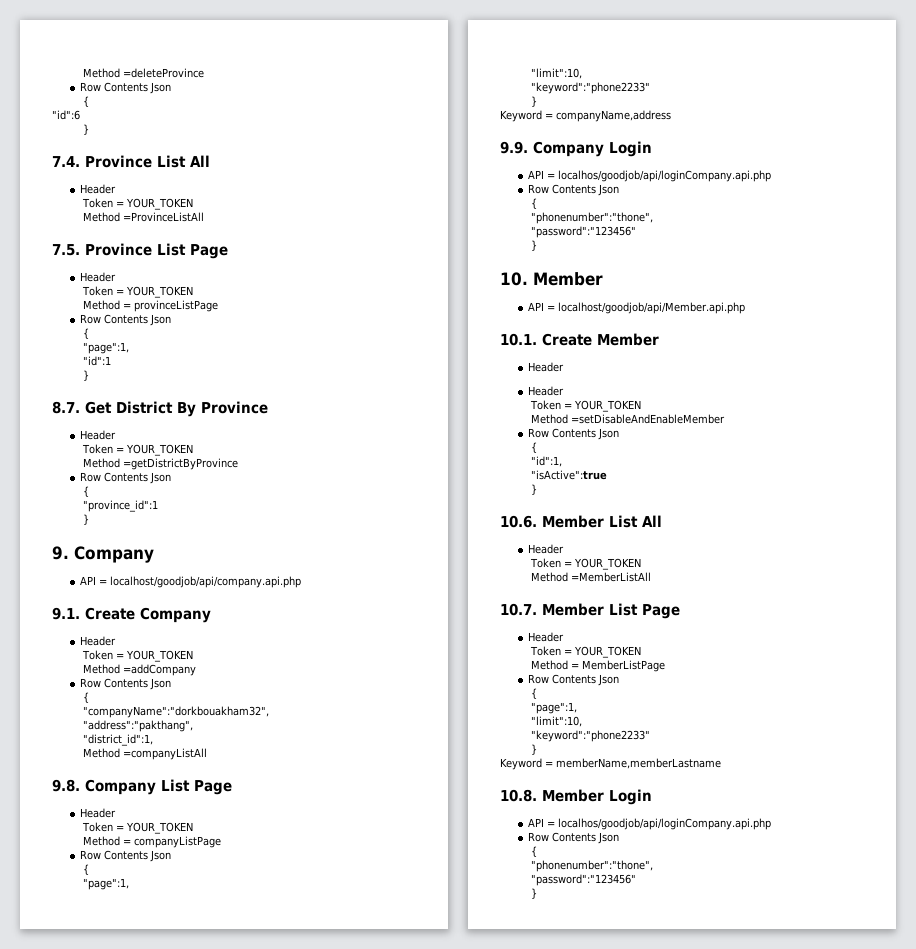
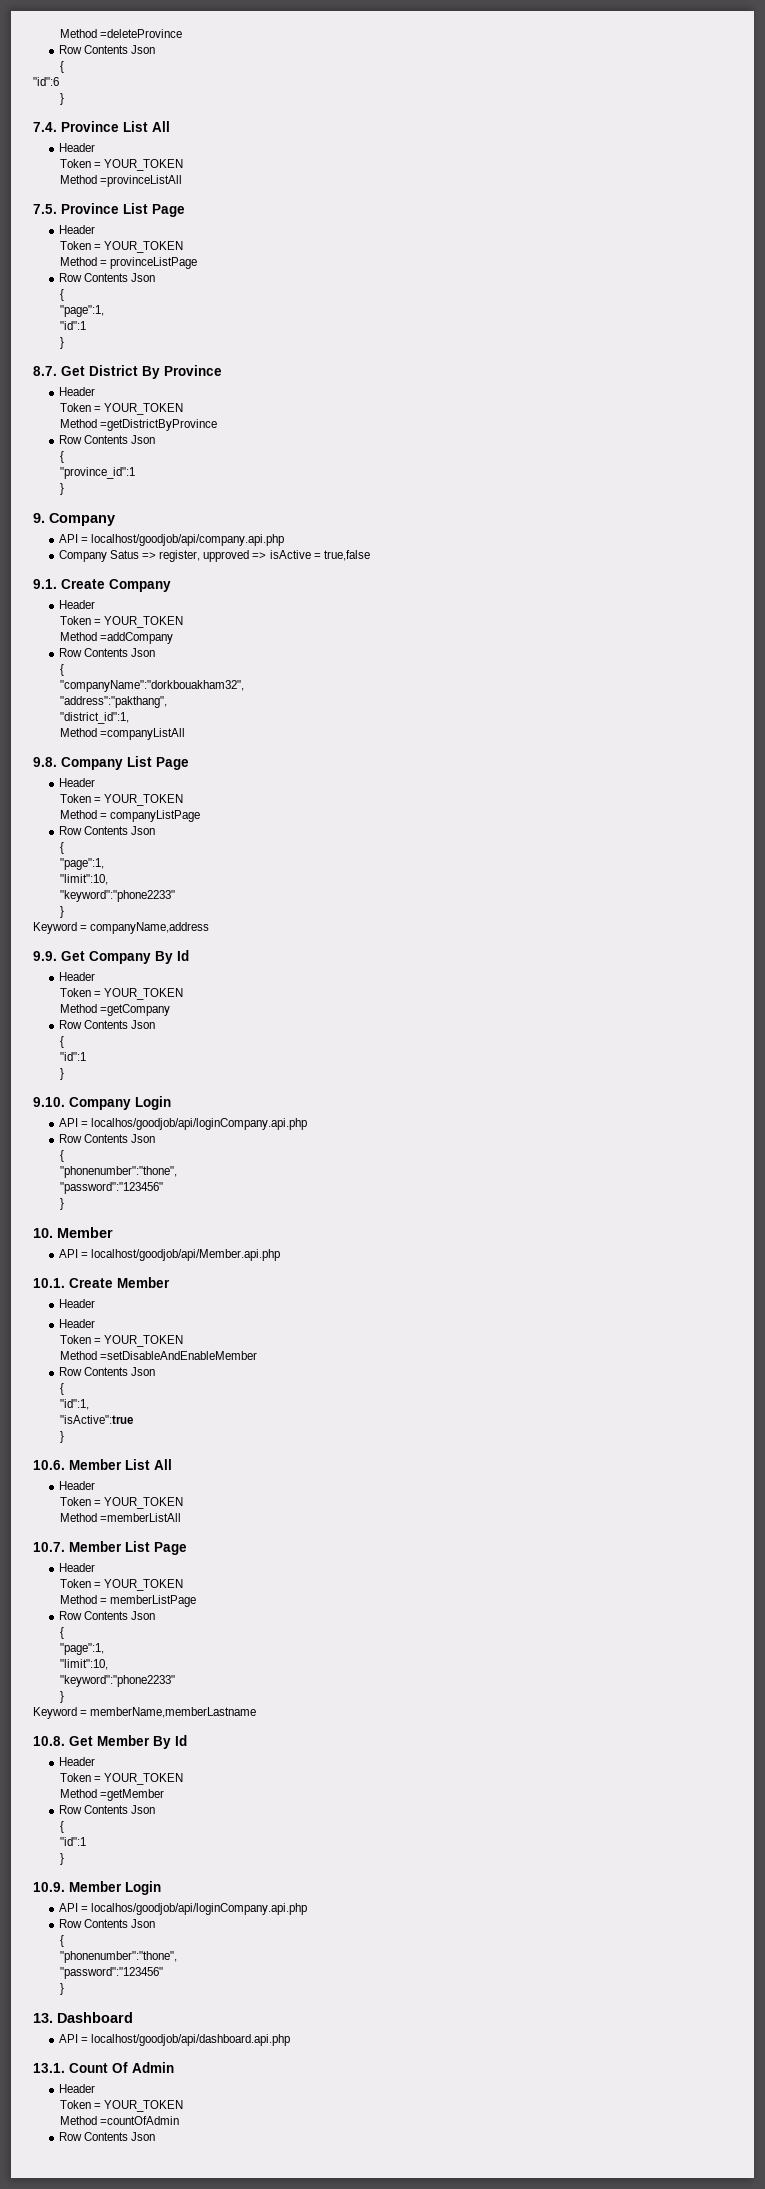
[122,212,204,222] =ProvinceListAll -> [99,175,182,187] =provinceListAll
(301, 582) none -> [58,550,370,562] // Company Satus => register, upproved => isActive = true,false
(528, 147) none -> [61,950,189,964] [58,972,95,981] [59,988,183,1000] [59,1004,170,1016] [58,1020,156,1029] [59,1036,64,1048] [59,1052,86,1061] [59,1068,64,1080] [33,1097,65,1107] Get Company By Id // Header // Token = YOUR_TOKEN // Method =getCompany // Row Contents Json // { // "id":1 // } // 9.10.
[570,572,651,582] =MemberListAll -> [99,1513,181,1522] =memberListAll
[581,660,665,672] MemberListPage -> [109,1595,196,1607] memberListPage
(537, 795) none -> [69,1735,187,1749] [58,1757,95,1766] [59,1773,183,1785] [59,1789,164,1801] [58,1805,156,1814] [59,1821,64,1833] [59,1837,86,1846] [59,1853,64,1865] [33,1882,65,1892] Get Member By Id // Header // Token = YOUR_TOKEN // Method =getMember // Row Contents Json // { // "id":1 // } // 10.9.
(537, 893) none -> [33,2012,133,2023] [58,2034,291,2046] [33,2062,174,2073] [58,2084,95,2093] [59,2100,183,2112] [59,2116,179,2125] [58,2132,156,2141] // 13. Dashboard // API = localhost/goodjob/api/dashboard.api.php // 13.1. Count Of Admin // Header // Token = YOUR_TOKEN // Method =countOfAdmin // Row Contents Json

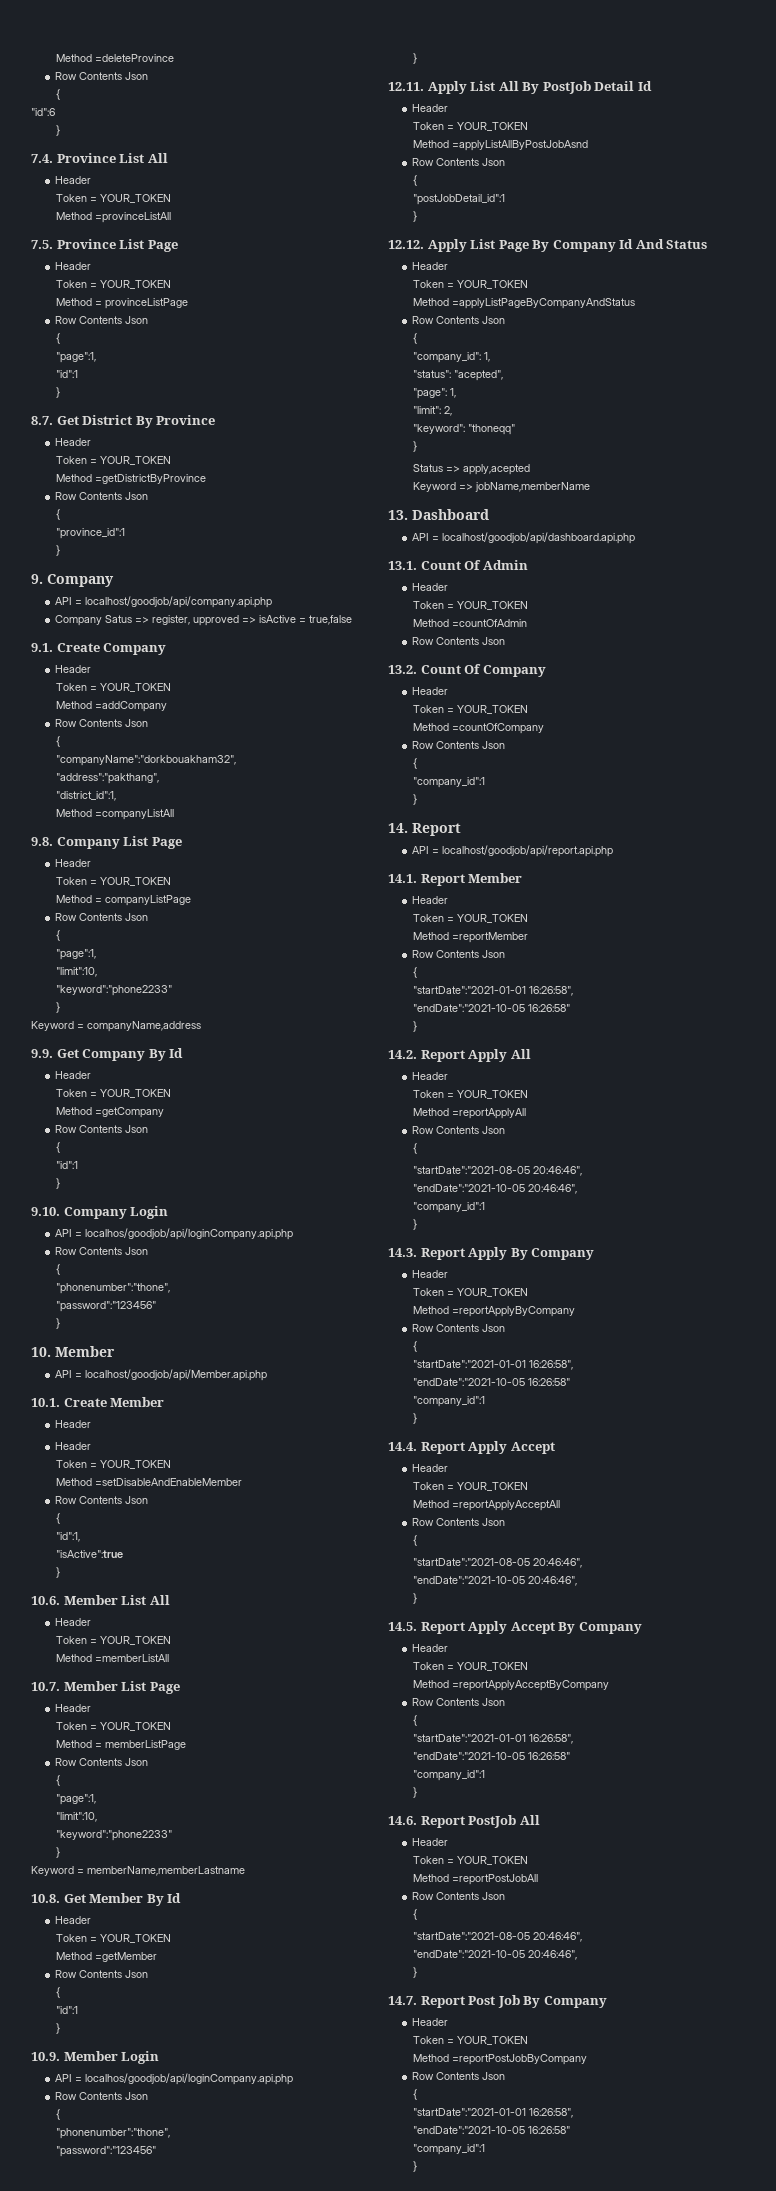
(64, 1989) none -> [388,81,652,94] [412,104,449,112] [412,122,528,131] [412,140,588,151] [412,158,506,166] [412,175,417,186] [412,194,505,205] [412,211,417,222] [388,239,708,252] [412,262,449,270] [412,280,528,289] [412,298,635,309] [412,316,506,324] [412,333,417,344] [412,352,490,363] [412,370,503,381] [412,388,456,399] [412,406,452,416] [412,424,515,435] [412,441,417,452] [412,464,530,475] [412,482,590,492] // 12.11. Apply List All By PostJob Detail Id // Header // Token = YOUR_TOKEN // Method =applyListAllByPostJobAsnd // Row Contents Json // { // "postJobDetail_id":1 // } // 12.12. Apply List Page By Company Id And Status // Header // Token = YOUR_TOKEN // Method =applyListPageByCompanyAndStatus // Row Contents Json // { // "company_id": 1, // "status": "acepted", // "page": 1, // "limit": 2, // "keyword": "thoneqq" // } // Status => apply,acepted // Keyword => jobName,memberName
(156, 2136) none -> [388,664,546,677] [412,687,449,695] [412,705,528,714] [412,723,544,734] [412,741,506,749] [412,758,417,769] [412,777,485,788] [412,794,417,805] [388,823,461,836] [412,845,614,857] [388,873,523,886] [412,896,449,904] [412,914,528,923] [412,932,528,943] [412,950,506,958] [412,967,417,978] [412,986,573,996] [412,1004,570,1012] [412,1021,417,1032] [388,1049,531,1062] [412,1072,449,1080] [412,1090,528,1099] [412,1108,526,1119] [412,1126,506,1134] [412,1143,417,1154] [412,1166,582,1176] [412,1184,577,1194] [412,1202,485,1213] [412,1219,417,1230] [388,1247,595,1260] [412,1270,449,1278] [412,1288,528,1297] [412,1306,575,1317] [412,1324,506,1332] [412,1341,417,1352] [412,1360,573,1370] [412,1378,570,1386] [412,1396,485,1407] [412,1413,417,1424] [388,1441,555,1454] [412,1464,449,1472] [412,1482,528,1491] [412,1500,560,1511] [412,1518,506,1526] [412,1535,417,1546] [412,1558,582,1568] [412,1576,577,1586] [412,1593,417,1604] [388,1621,642,1634] [412,1644,449,1652] [412,1662,528,1671] [412,1680,609,1691] [412,1698,506,1706] [412,1715,417,1726] [412,1734,573,1744] [412,1752,570,1760] [412,1770,485,1781] [412,1787,417,1798] [388,1815,540,1828] [412,1838,449,1846] [412,1856,528,1865] [412,1874,538,1885] [412,1892,506,1900] [412,1909,417,1920] [412,1932,582,1942] [412,1950,577,1960] [412,1967,417,1978] [388,1995,607,2008] [412,2018,449,2026] [412,2036,528,2045] [412,2054,587,2065] [412,2072,506,2080] [412,2089,417,2100] [412,2108,573,2118] [412,2126,570,2134] [412,2144,485,2155] [412,2161,417,2172] // 13.2. Count Of Company // Header // Token = YOUR_TOKEN // Method =countOfCompany // Row Contents Json // { // "company_id":1 // } // 14. Report // API = localhost/goodjob/api/report.api.php // 14.1. Report Member // Header // Token = YOUR_TOKEN // Method =reportMember // Row Contents Json // { // "startDate":"2021-01-01 16:26:58", // "endDate":"2021-10-05 16:26:58" // } // 14.2. Report Apply All // Header // Token = YOUR_TOKEN // Method =reportApplyAll // Row Contents Json // { // "startDate":"2021-08-05 20:46:46", // "endDate":"2021-10-05 20:46:46", // "company_id":1 // } // 14.3. Report Apply By Company // Header // Token = YOUR_TOKEN // Method =reportApplyByCompany // Row Contents Json // { // "startDate":"2021-01-01 16:26:58", // "endDate":"2021-10-05 16:26:58" // "company_id":1 // } // 14.4. Report Apply Accept // Header // Token = YOUR_TOKEN // Method =reportApplyAcceptAll // Row Contents Json // { // "startDate":"2021-08-05 20:46:46", // "endDate":"2021-10-05 20:46:46", // } // 14.5. Report Apply Accept By Company // Header // Token = YOUR_TOKEN // Method =reportApplyAcceptByCompany // Row Contents Json // { // "startDate":"2021-01-01 16:26:58", // "endDate":"2021-10-05 16:26:58" // "company_id":1 // } // 14.6. Report PostJob All // Header // Token = YOUR_TOKEN // Method =reportPostJobAll // Row Contents Json // { // "startDate":"2021-08-05 20:46:46", // "endDate":"2021-10-05 20:46:46", // } // 14.7. Report Post Job By Company // Header // Token = YOUR_TOKEN // Method =reportPostJobByCompany // Row Contents Json // { // "startDate":"2021-01-01 16:26:58", // "endDate":"2021-10-05 16:26:58" // "company_id":1 // }

